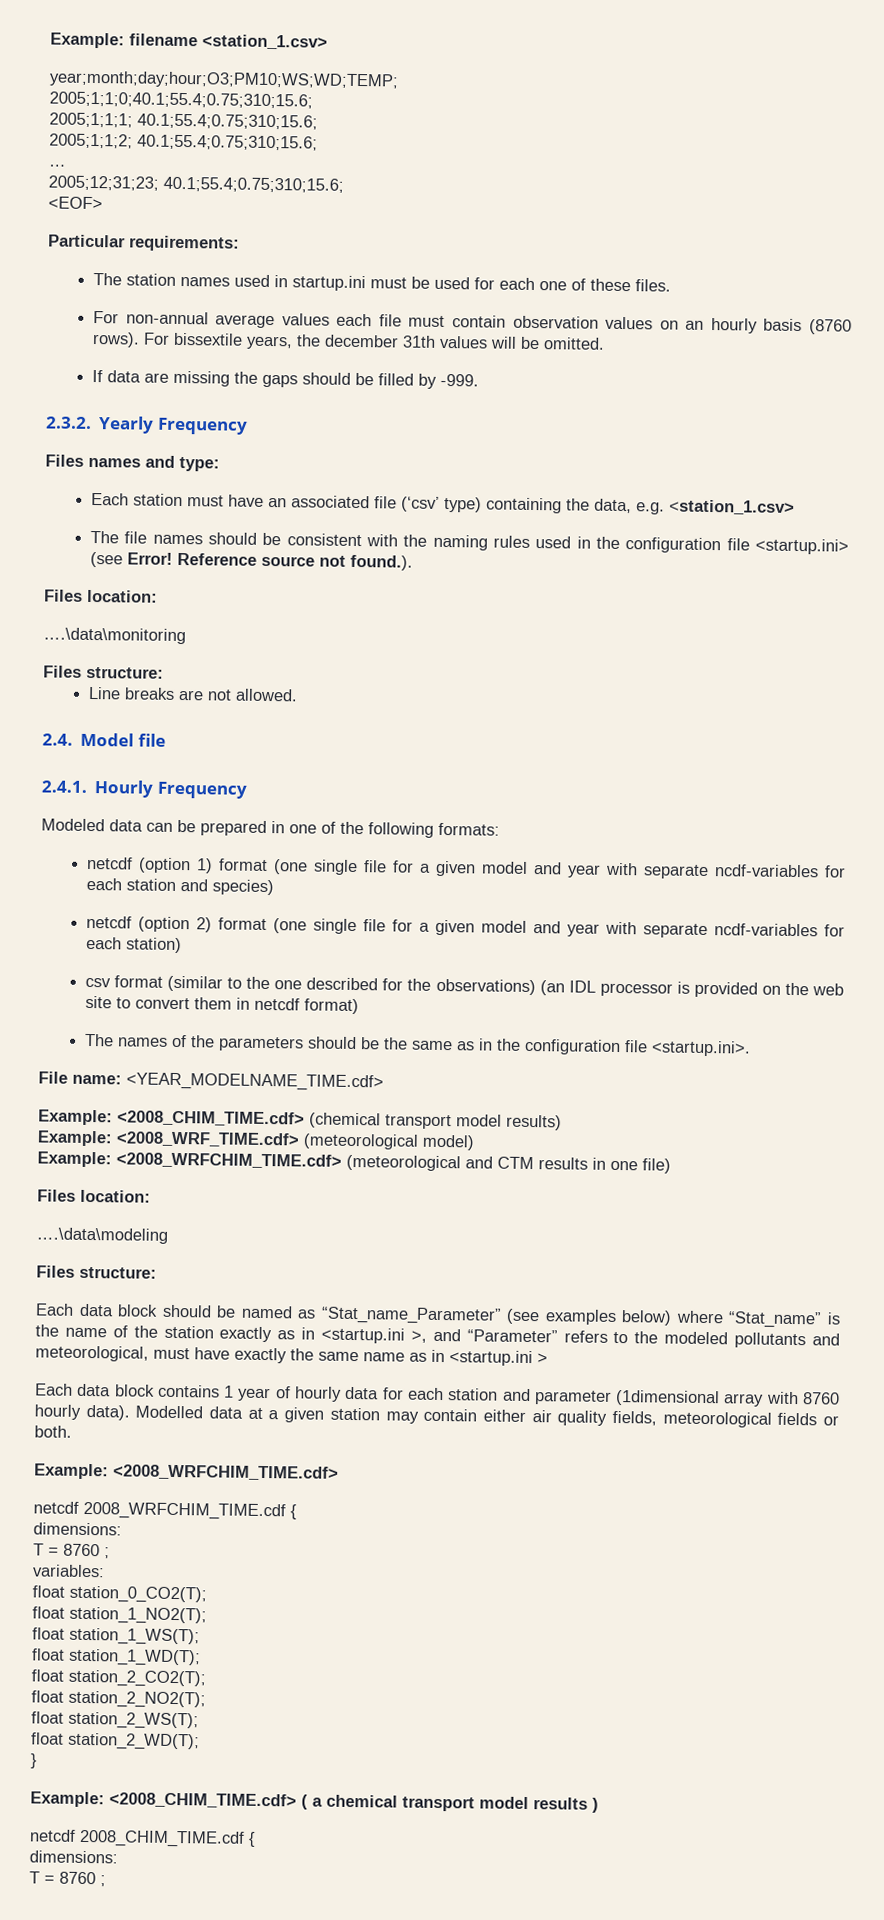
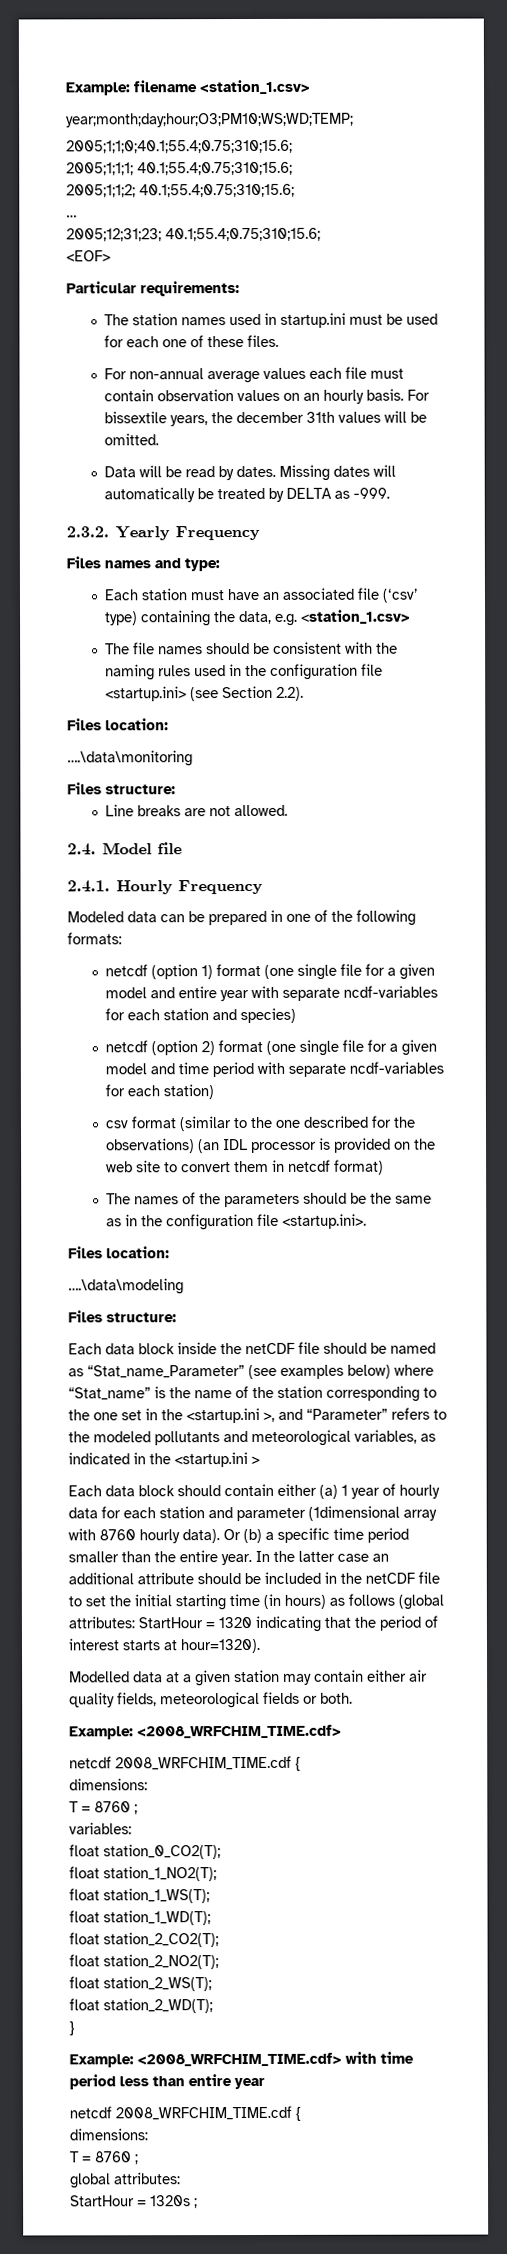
[763,318,852,335] [91,331,140,348] basis (8760 rows). -> [366,388,405,401] basis.
[91,369,437,389] If data are missing the gaps should be filled by -> [104,464,397,481] [104,487,351,503] Data will be read by dates. Missing dates will automatically be treated by DELTA as
[126,552,413,571] Error! Reference source not found.). -> [222,685,305,701] Section 2.2).
(562, 868) none -> [178,986,218,999] entire
[566,923,600,937] year -> [178,1061,255,1078] time period
[38,1071,384,1092] [38,1109,562,1131] [37,1130,475,1151] [37,1151,671,1174] // File name: <YEAR_MODELNAME_TIME.cdf> // Example: <2008_CHIM_TIME.cdf> (chemical transport model results) // Example: <2008_WRF_TIME.cdf> (meteorological model) // Example: <2008_WRFCHIM_TIME.cdf> (meteorological and CTM results in one file) -> (368, 1221) none
(159, 1310) none -> [177,1341,320,1355] inside the netCDF file
[219,1326,316,1343] exactly as in -> [326,1385,437,1402] [68,1408,183,1421] corresponding to the one set in the
[35,1345,445,1364] meteorological, must have exactly the same name as in -> [251,1429,436,1447] [68,1452,171,1465] meteorological variables, as indicated in the
[157,1384,220,1398] contains -> [177,1483,338,1499] should contain either (a)
(130, 1412) none -> [223,1527,409,1544] [68,1550,389,1566] [68,1571,440,1585] [68,1593,444,1611] [68,1615,438,1632] [68,1638,261,1654] Or (b) a specific time period smaller than the entire year. In the latter case an additional attribute should be included in the netCDF file to set the initial starting time (in hours) as follows (global attributes: StartHour = 1320 indicating that the period of interest starts at hour=1320). //
[109,1792,599,1813] [29,1829,256,1848] [29,1850,118,1864] [29,1871,106,1887] <2008_CHIM_TIME.cdf> ( a chemical transport model results ) // netcdf 2008_CHIM_TIME.cdf { // dimensions: // T = 8760 ; -> [137,2051,414,2067] [69,2074,265,2090] [69,2105,301,2121] [69,2128,148,2141] [69,2151,138,2165] [70,2172,181,2189] [70,2195,198,2209] <2008_WRFCHIM_TIME.cdf> with time period less than entire year // netcdf 2008_WRFCHIM_TIME.cdf { // dimensions: // T = 8760 ; // global attributes: // StartHour = 1320s ;

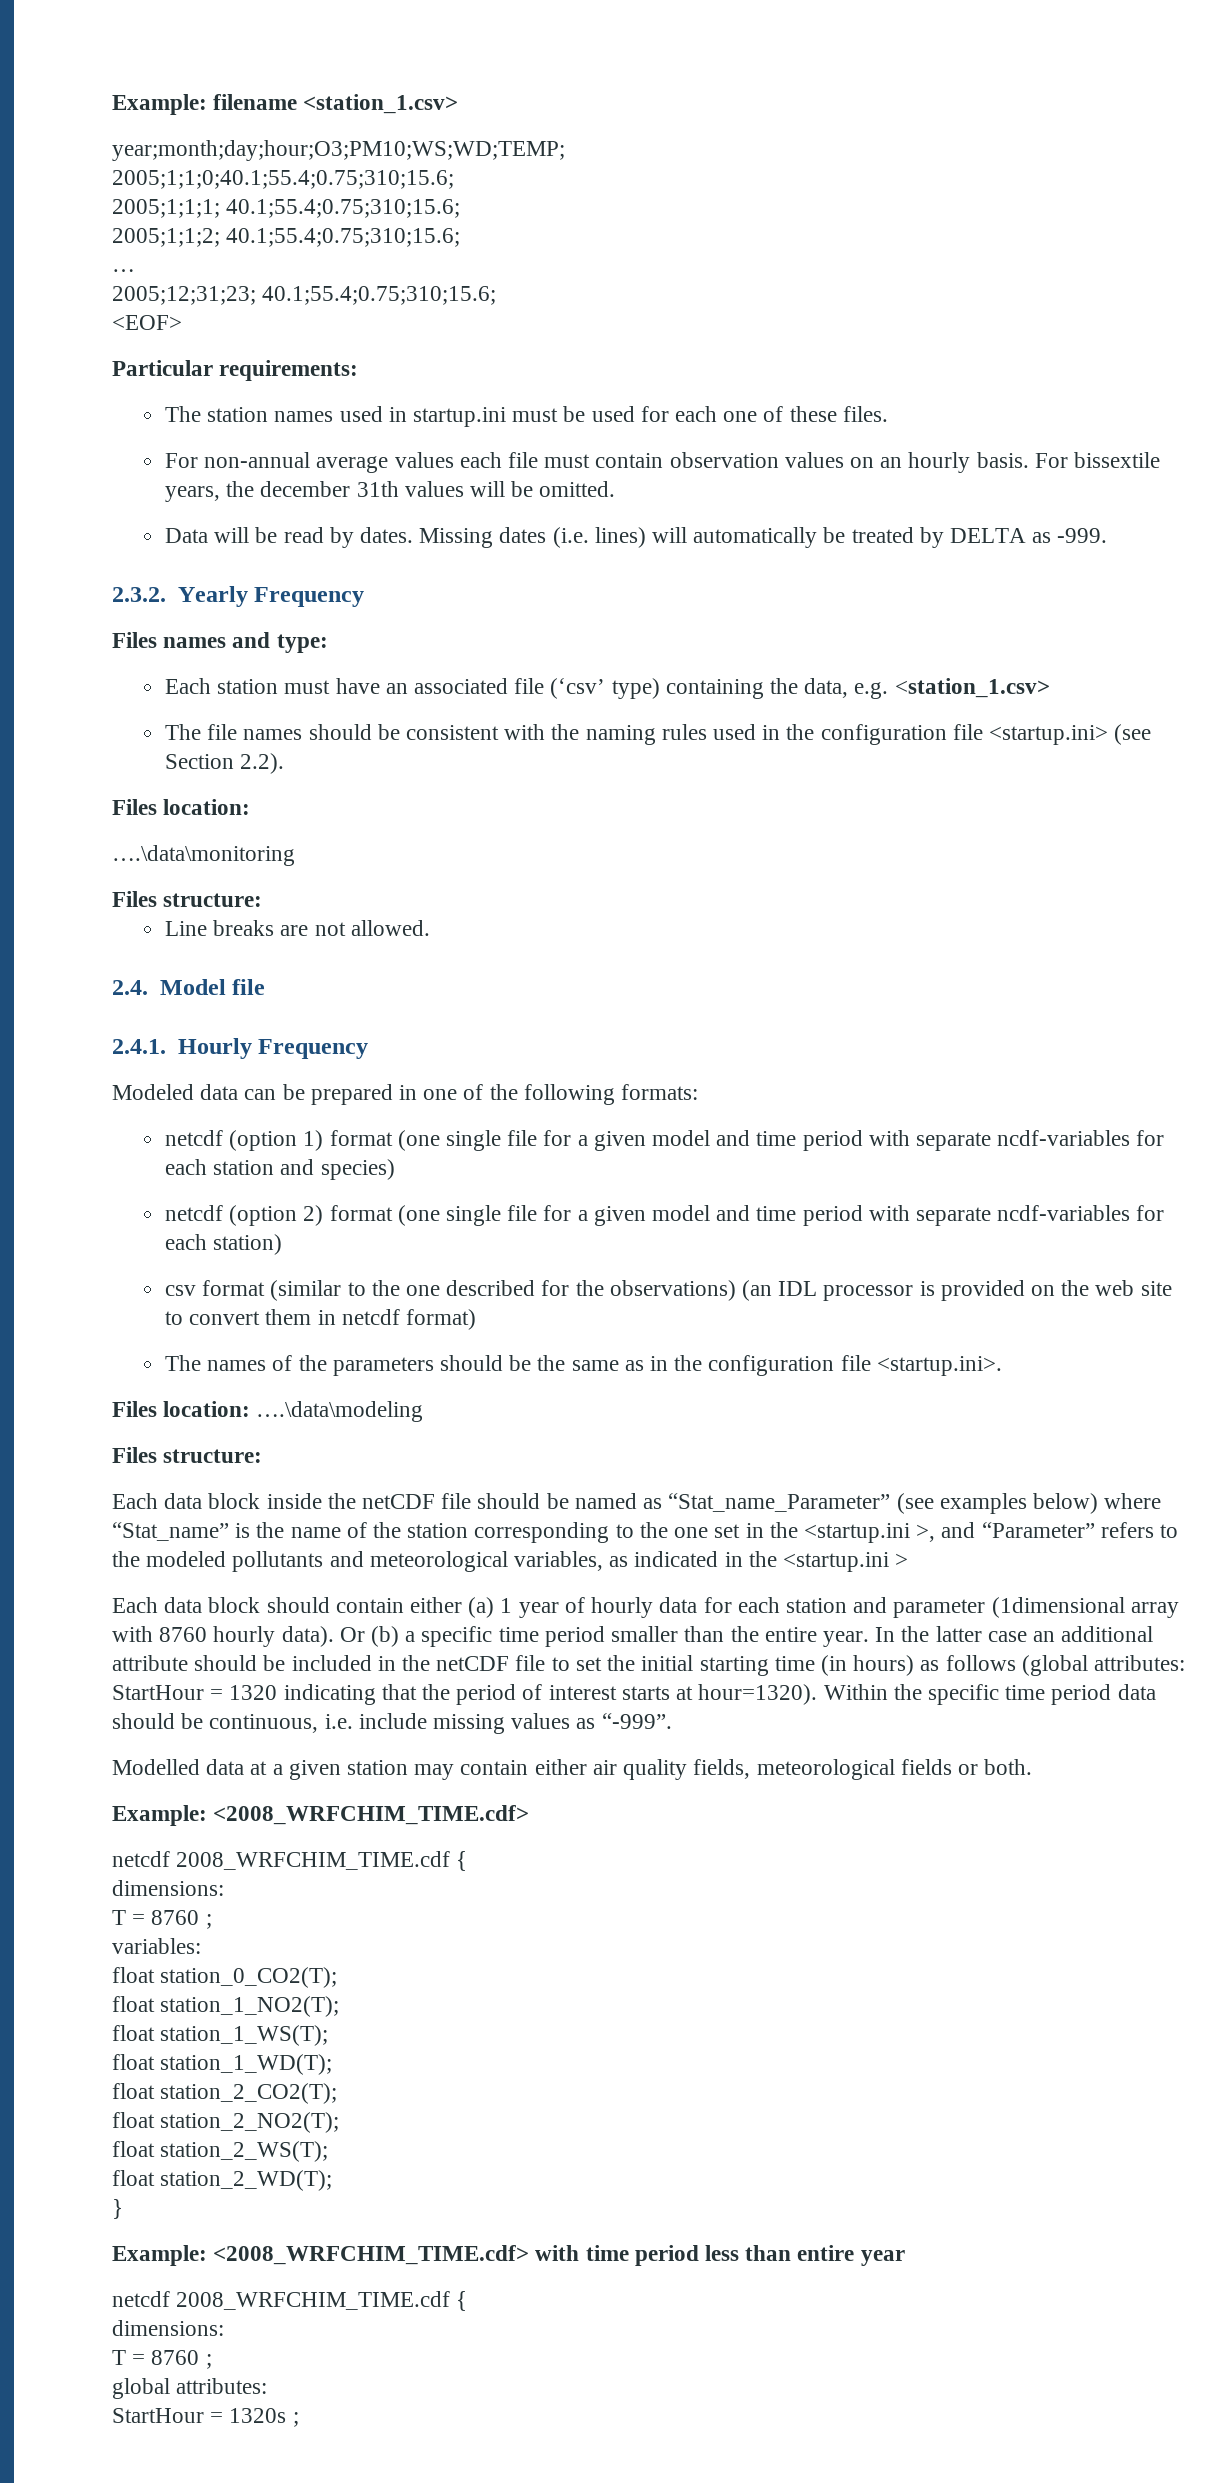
(371, 471) none -> [552,527,646,548] (i.e. lines)
[178,986,250,1002] entire year -> [756,1130,863,1151] time period
(170, 1252) // -> (251, 1409) none
(261, 1646) none -> [823,1684,1156,1705] [112,1713,672,1734] Within the specific time period data should be continuous, i.e. include missing values as “-999”.

